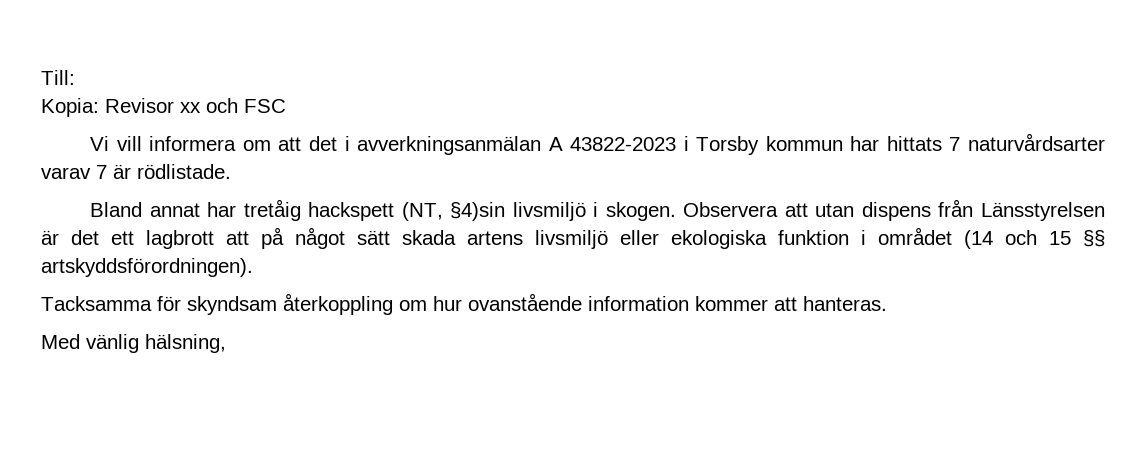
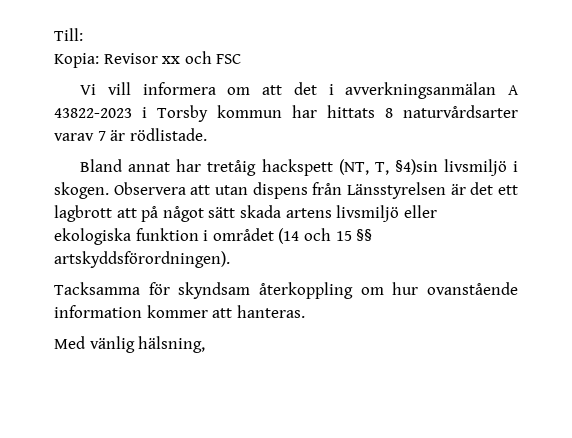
[949,137,961,151] 7 -> [385,108,393,118] 8
(443, 211) none -> [374,162,389,175] T,

